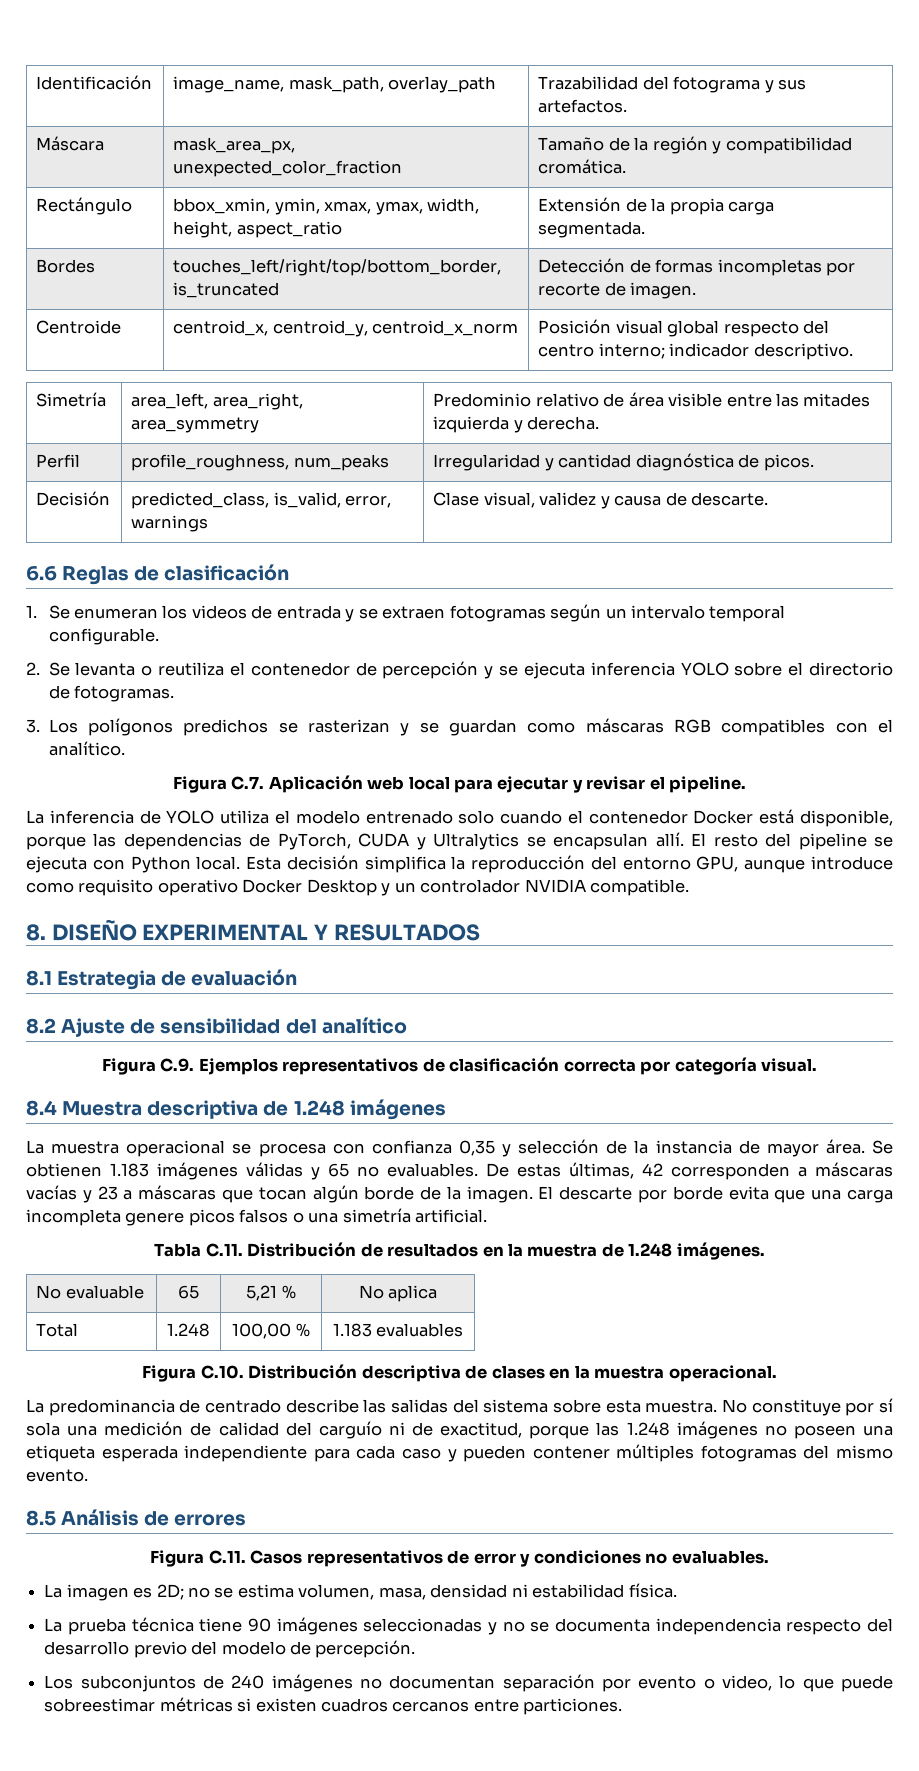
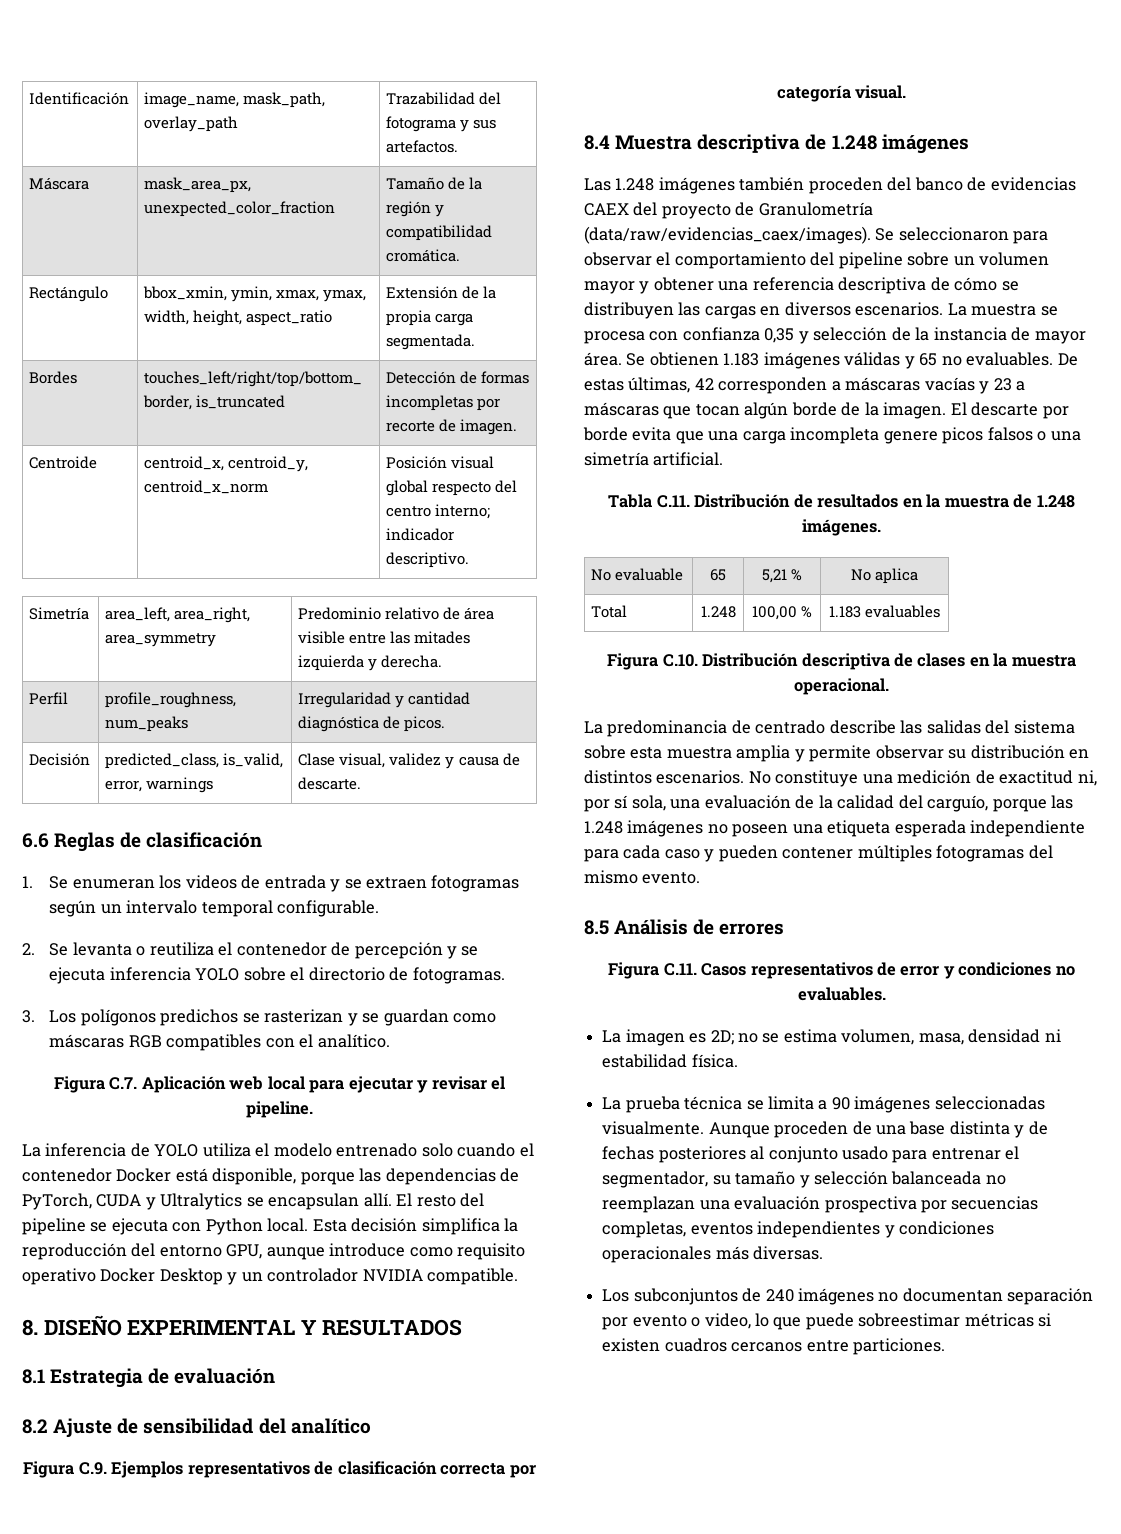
(446, 1109) none -> [584,177,1076,194] [584,202,873,219] [584,226,1049,244] [584,252,1050,269] [584,277,1019,294] [584,302,944,319] Las 1.248 imágenes también proceden del banco de evidencias CAEX del proyecto de Granulometría (data/raw/evidencias_caex/images). Se seleccionaron para observar el comportamiento del pipeline sobre un volumen mayor y obtener una referencia descriptiva de cómo se distribuyen las cargas en diversos escenarios.
[126,1140,226,1157] operacional -> (1037, 310) none
[645,1398,893,1416] [26,1421,523,1439] muestra. No constituye por sí sola una medición de calidad del carguío ni de exactitud, -> [666,745,1090,762] [584,770,1097,787] [584,795,989,812] muestra amplia y permite observar su distribución en distintos escenarios. No constituye una medición de exactitud ni, por sí sola, una evaluación de la calidad del carguío,
[199,1617,893,1635] [44,1640,416,1658] tiene 90 imágenes seleccionadas y no se documenta independencia respecto del desarrollo previo del modelo de percepción. -> [746,1096,1045,1113] [602,1121,1048,1138] [602,1146,1020,1163] [602,1171,1006,1188] [602,1196,1039,1213] [602,1221,994,1238] [602,1246,824,1263] se limita a 90 imágenes seleccionadas visualmente. Aunque proceden de una base distinta y de fechas posteriores al conjunto usado para entrenar el segmentador, su tamaño y selección balanceada no reemplazan una evaluación prospectiva por secuencias completas, eventos independientes y condiciones operacionales más diversas.

